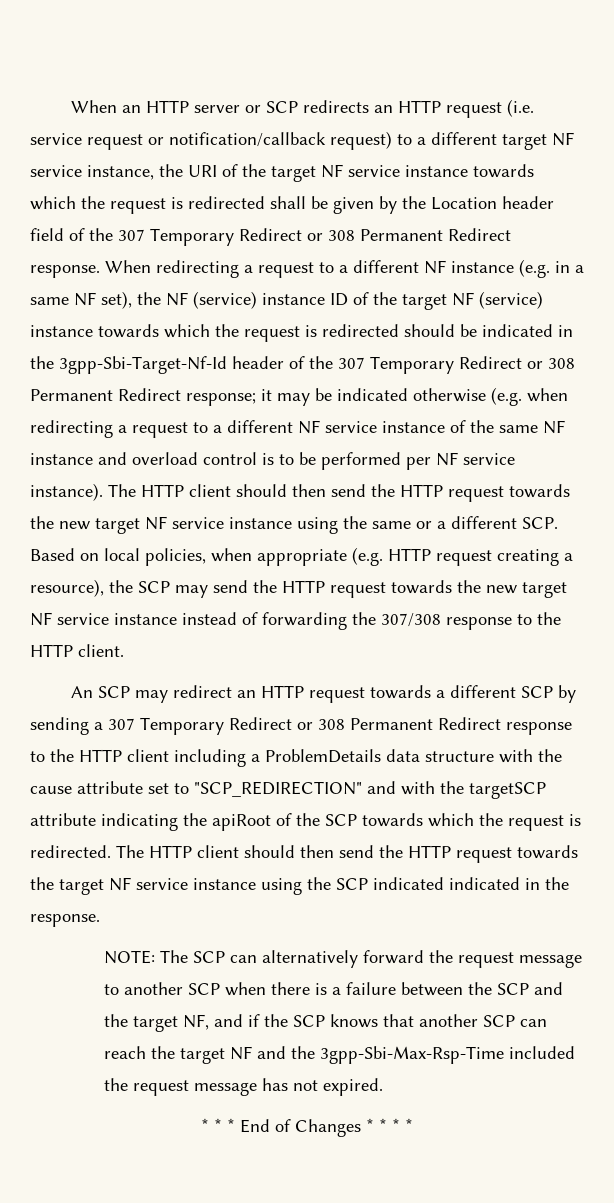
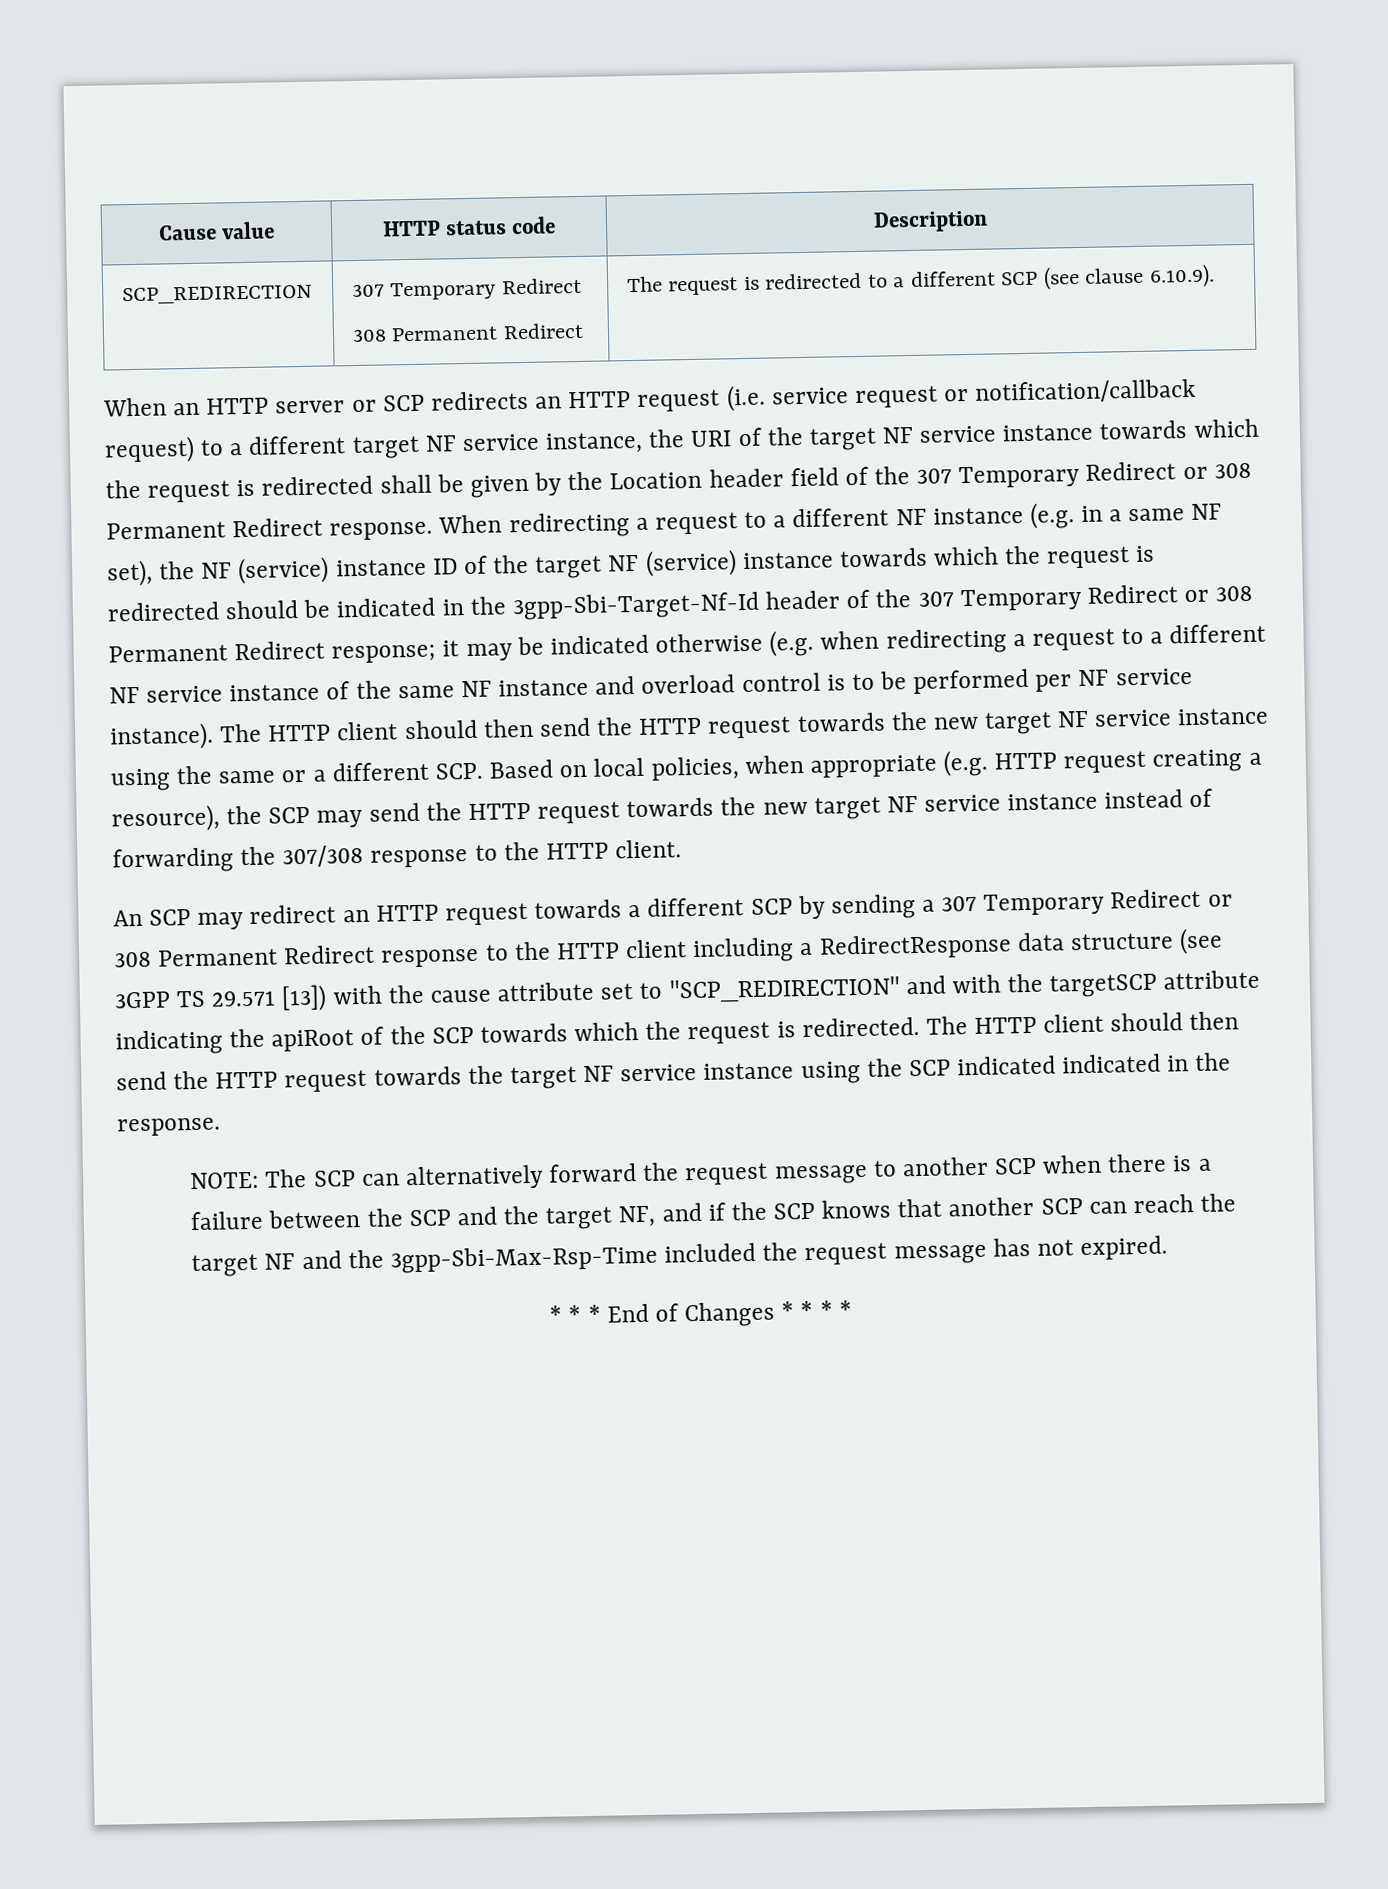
(70, 106) none -> [157,221,276,241] [381,216,557,237] [872,210,988,233] [121,284,313,305] [351,277,582,301] [351,322,584,343] [625,264,1215,296] Cause value | HTTP status code | Description // SCP_REDIRECTION | 307 Temporary Redirect // 308 Permanent Redirect | The request is redirected to a different SCP (see clause 6.10.9). //
[265,749,381,763] ProblemDetails -> [818,933,1012,960] RedirectResponse
(494, 756) none -> [1179,927,1224,955] [114,984,328,1012] (see 3GPP TS 29.571 [13])

